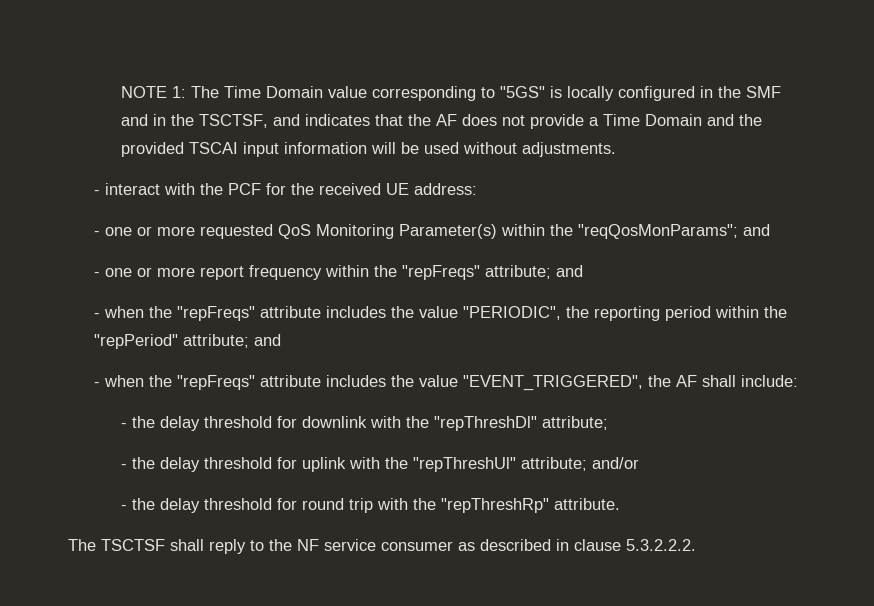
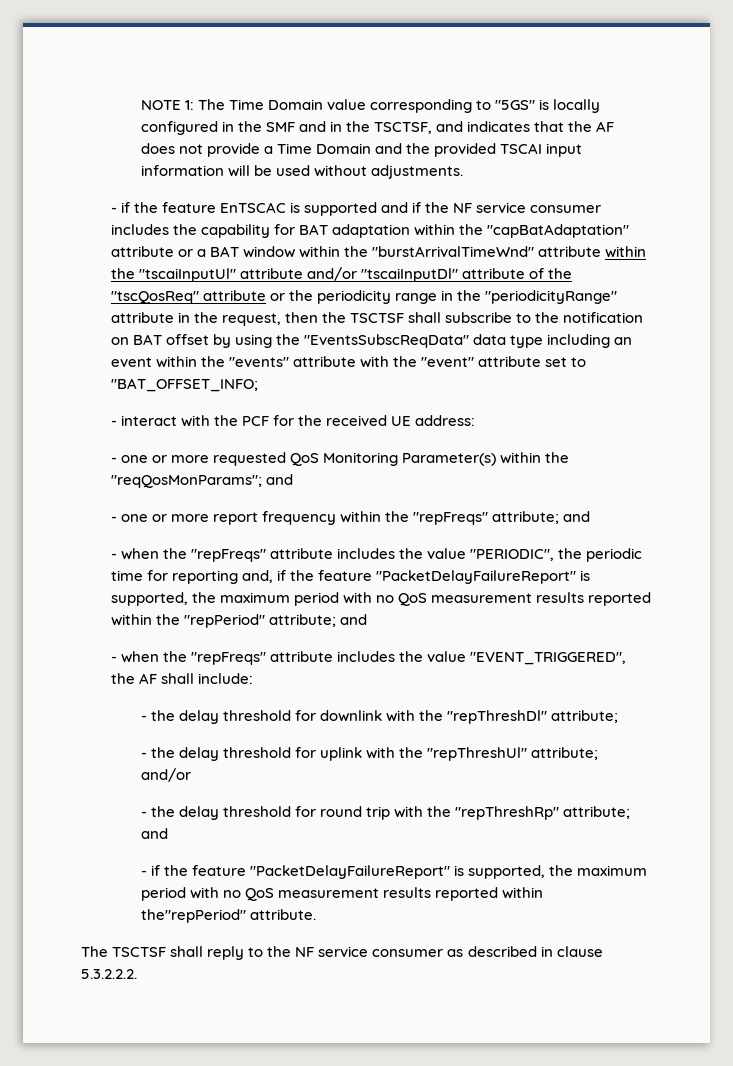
(616, 149) none -> [110,202,602,216] [110,224,630,238] [110,246,647,258] [110,267,573,282] [110,290,618,304] [110,312,644,326] [110,334,633,348] [110,356,587,368] [110,378,258,392] // - if the feature EnTSCAC is supported and if the NF service consumer includes the capability for BAT adaptation within the "capBatAdaptation" attribute or a BAT window within the "burstArrivalTimeWnd" attribute within the "tscaiInputUl" attribute and/or "tscaiInputDl" attribute of the "tscQosReq" attribute or the periodicity range in the "periodicityRange" attribute in the request, then the TSCTSF shall subscribe to the notification on BAT offset by using the "EventsSubscReqData" data type including an event within the "events" attribute with the "event" attribute set to "BAT_OFFSET_INFO;
[594,306,712,321] reporting period -> [586,548,643,562] [110,570,591,584] [110,592,652,606] periodic time for reporting and, if the feature "PacketDelayFailureReport" is supported, the maximum period with no QoS measurement results reported
(549, 505) none -> [563,806,631,819] [140,828,168,839] [140,865,648,879] [140,887,544,901] [140,909,246,923] attribute; and // - if the feature "PacketDelayFailureReport" is supported, the maximum period with no QoS measurement results reported within the"repPeriod"

